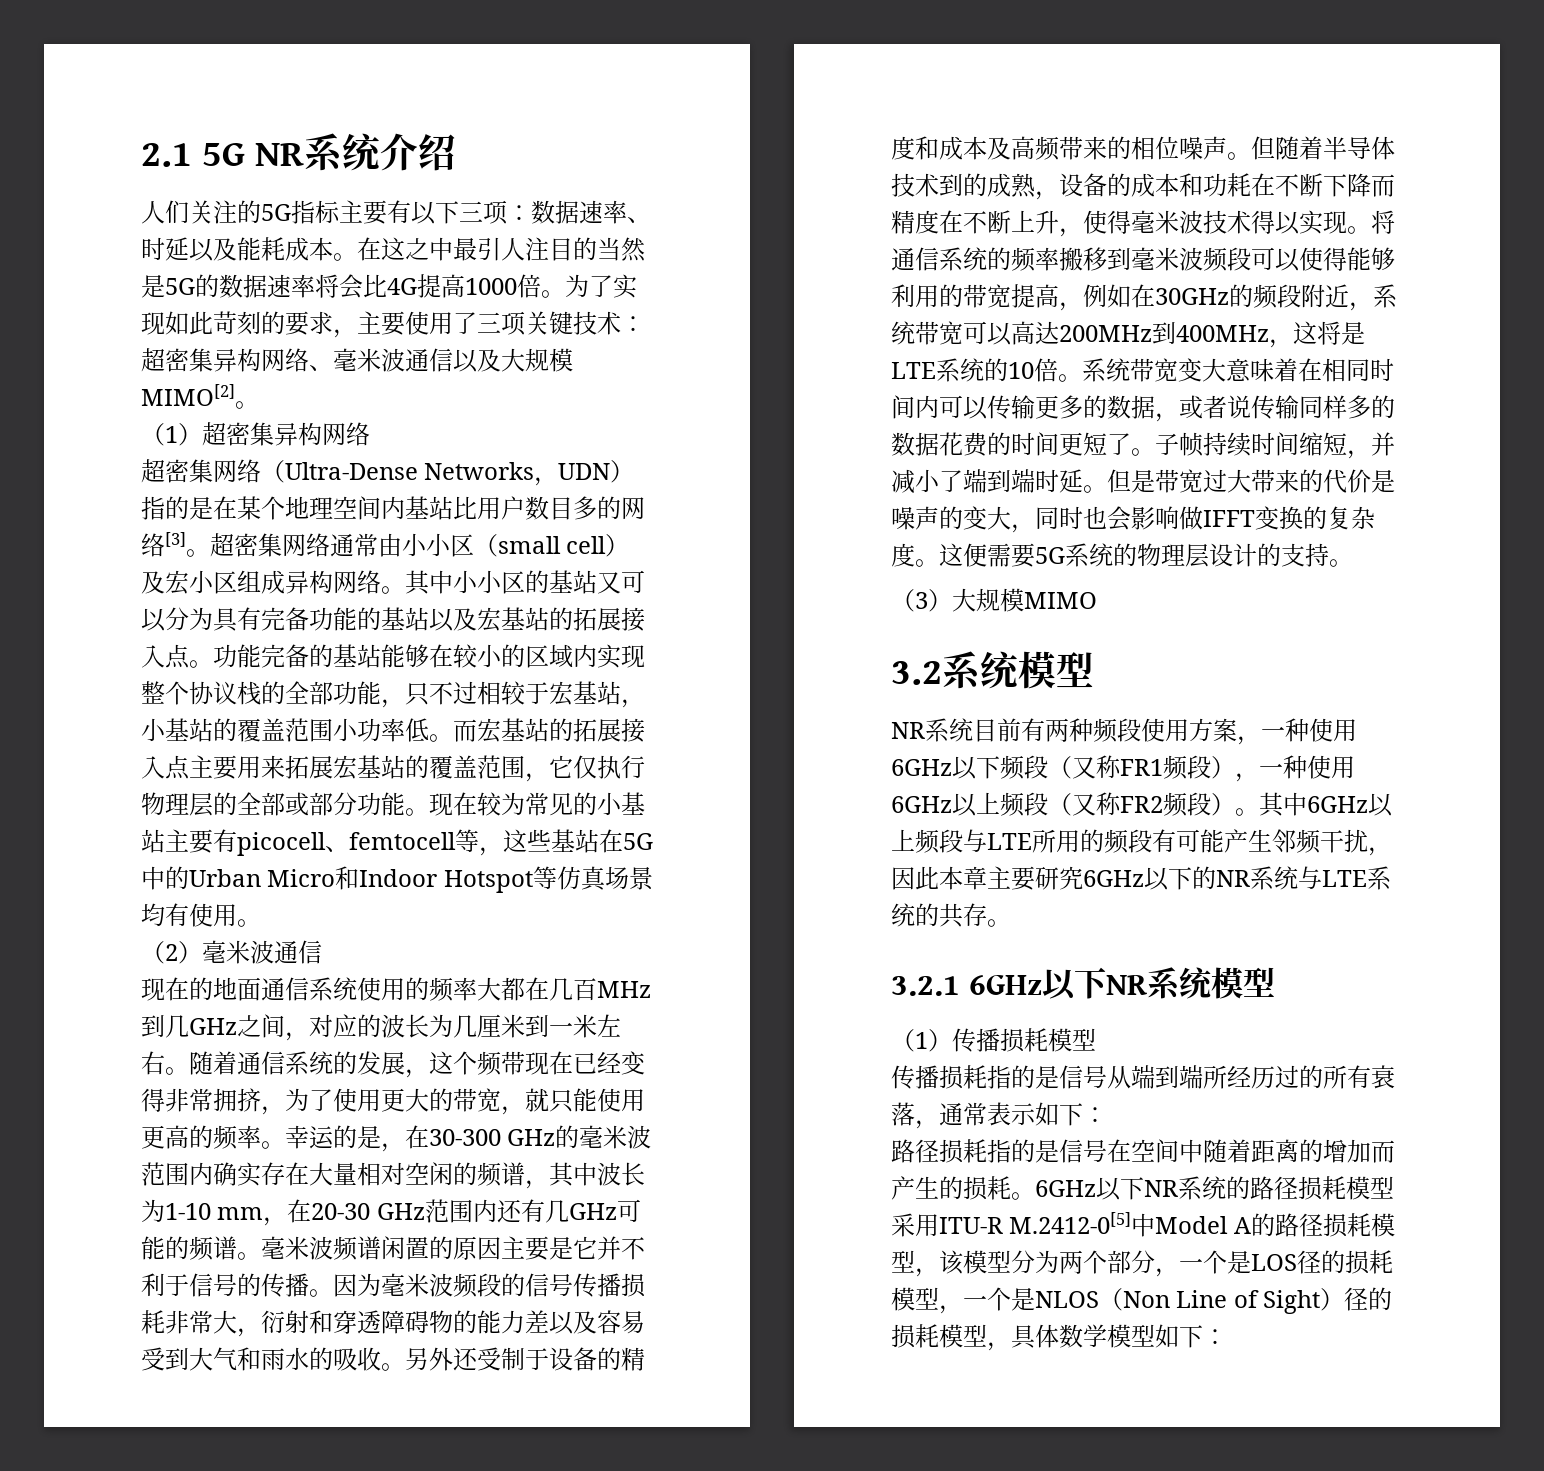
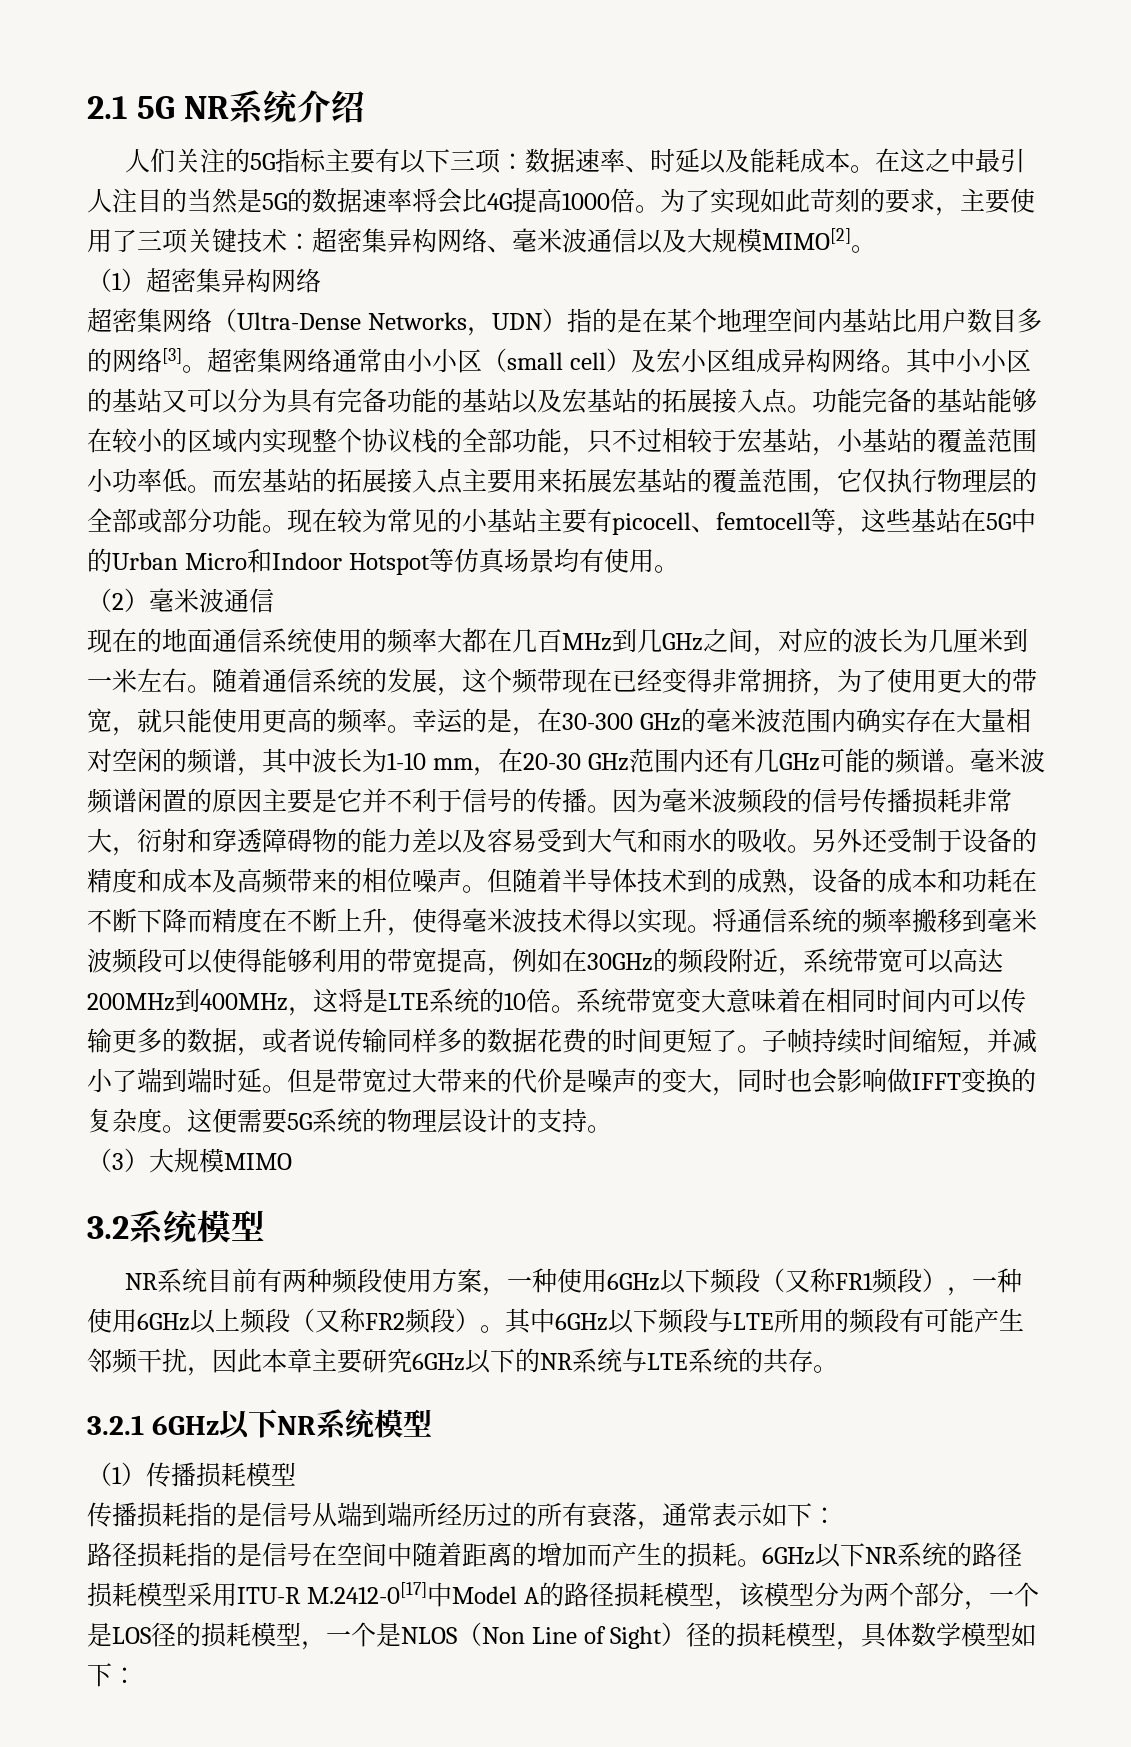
[891,829,915,851] 上 -> [633,1309,658,1333] 下
[1009,1212,1132,1234] M.2412-0[5] -> [306,1582,427,1604] M.2412-0[17]

